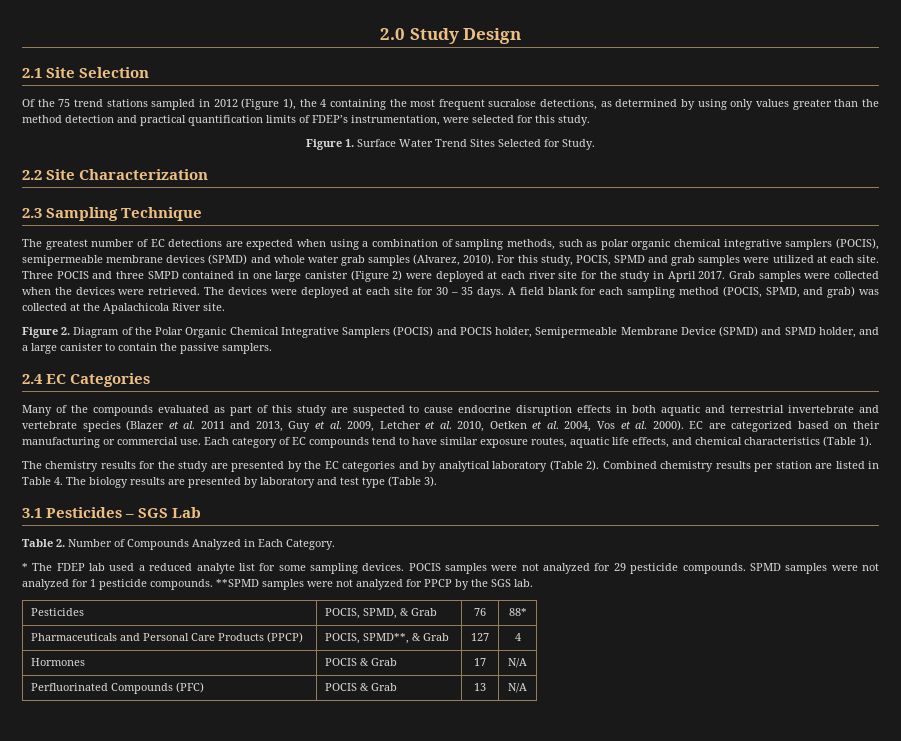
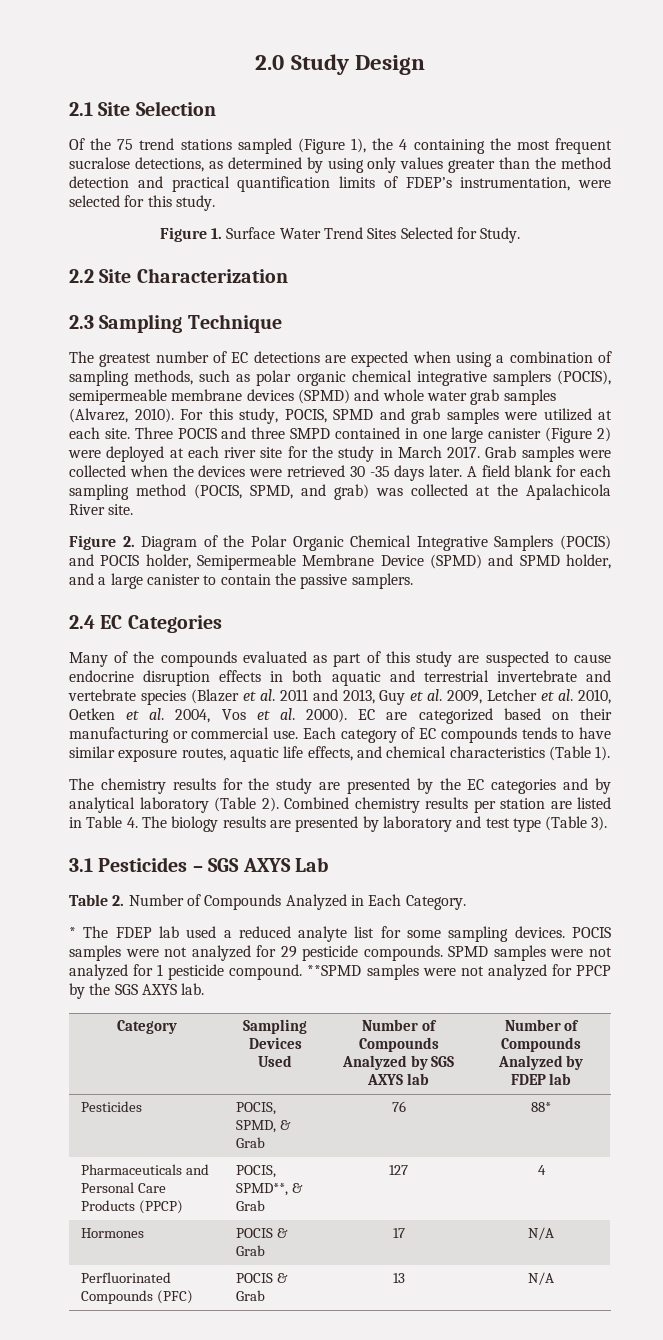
[198,99,238,107] in 2012 -> (292, 146) none
[667,271,696,282] April -> [397,446,442,458] March
[148,287,505,298] retrieved. The devices were deployed at each site for 30 – 35 days. -> [286,465,463,481] retrieved 30 -35 days later.
[372,437,396,445] tend -> [521,727,557,739] tends
(169, 513) none -> [242,858,291,872] AXYS
[150,579,213,590] compounds. -> [229,964,303,980] compound.
(511, 583) none -> [141,984,177,995] AXYS
(533, 583) none -> [117,1020,177,1034] [243,1019,307,1034] [248,1037,302,1049] [258,1055,292,1067] [362,1019,437,1031] [358,1037,439,1052] [341,1055,455,1070] [367,1073,429,1085] [504,1019,580,1031] [501,1037,581,1052] [497,1055,584,1070] [510,1073,572,1085] // Category | Sampling Devices Used | Number of Compounds Analyzed by SGS AXYS lab | Number of Compounds Analyzed by FDEP lab

